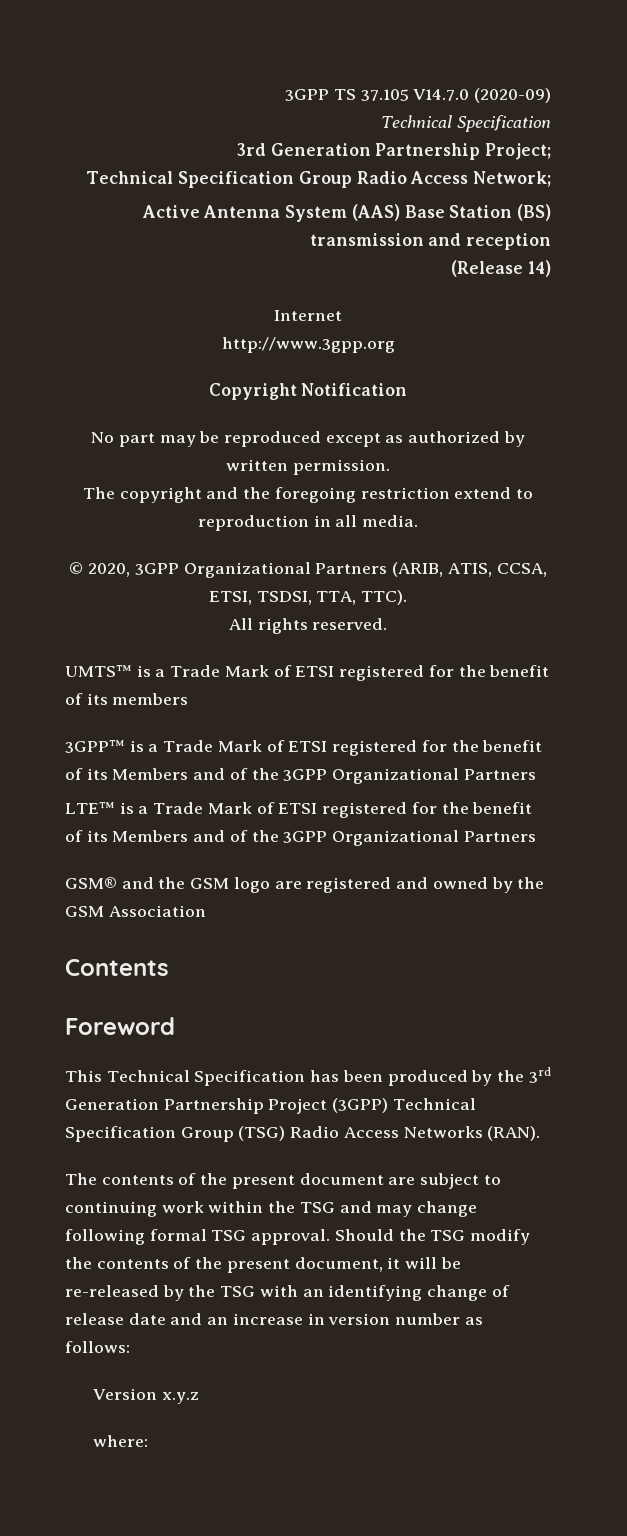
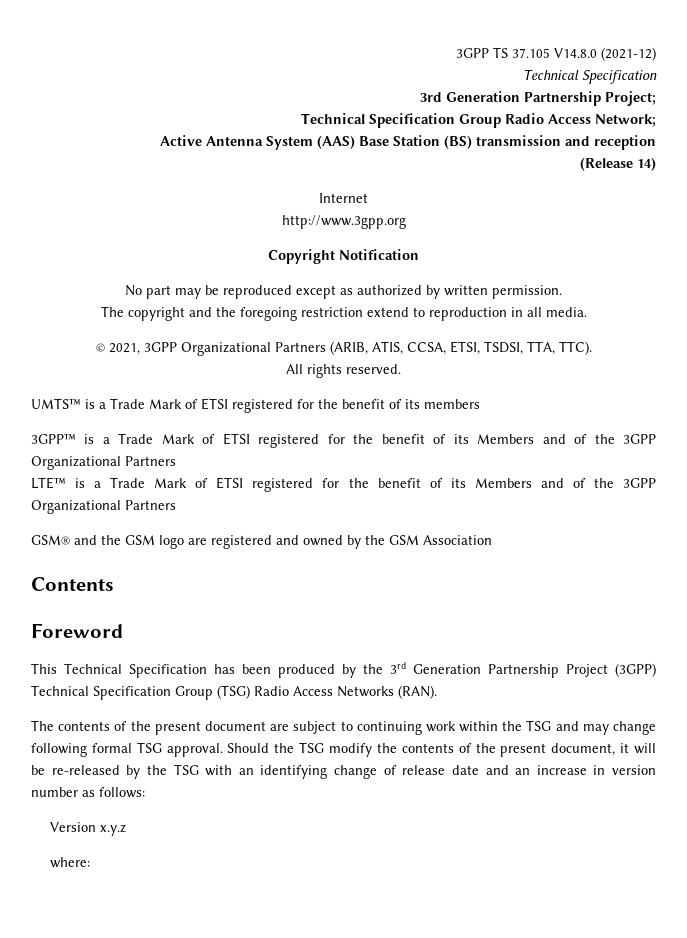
[413,88,552,103] V14.7.0 (2020-09) -> [554,47,656,61] V14.8.0 (2021-12)
[88,563,131,577] 2020, -> [108,343,140,355] 2021,

